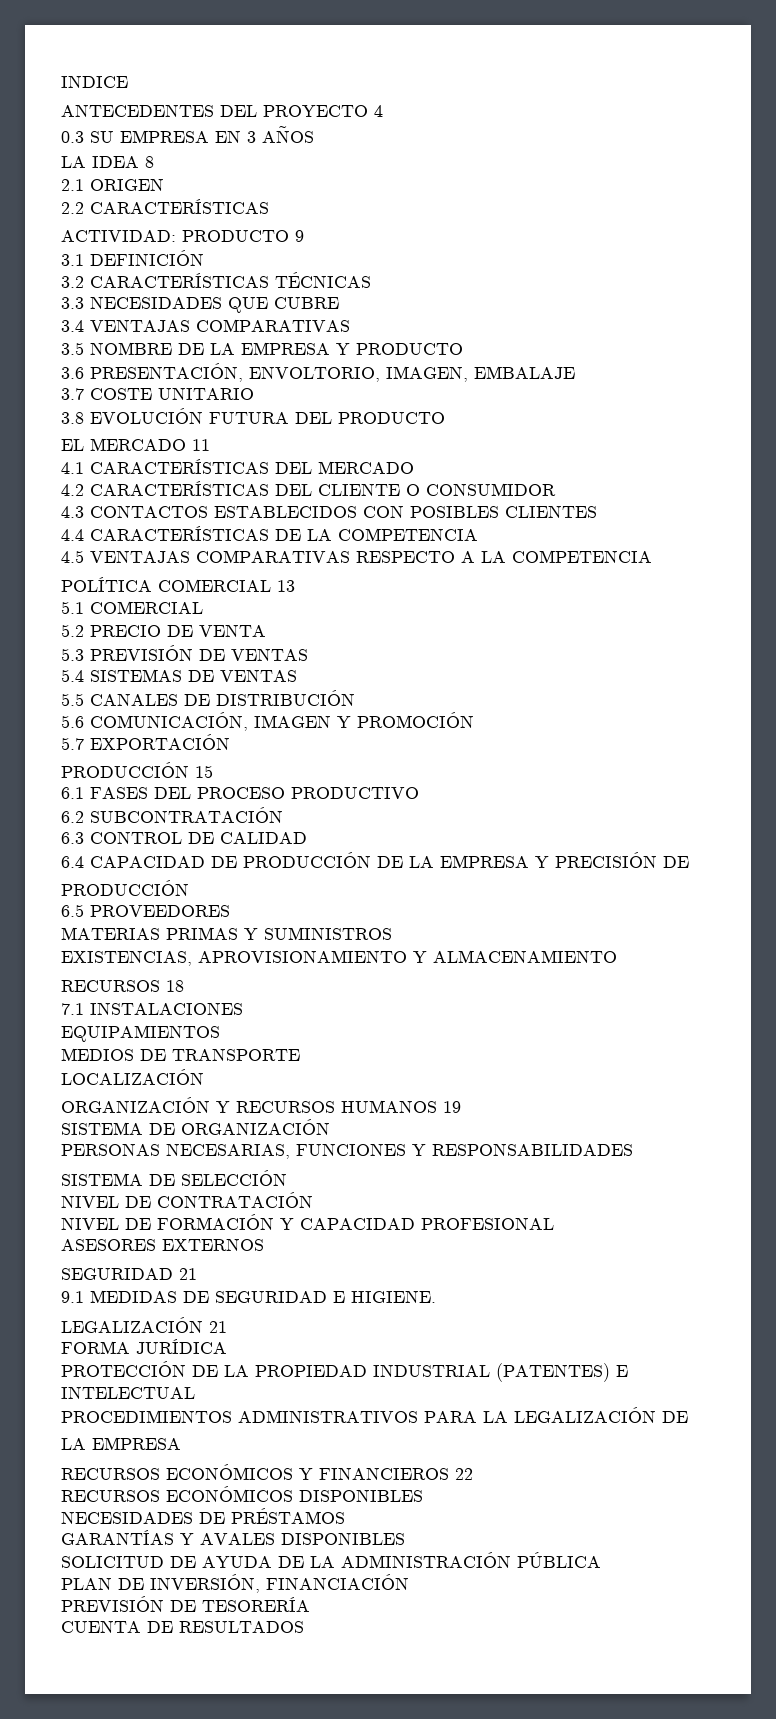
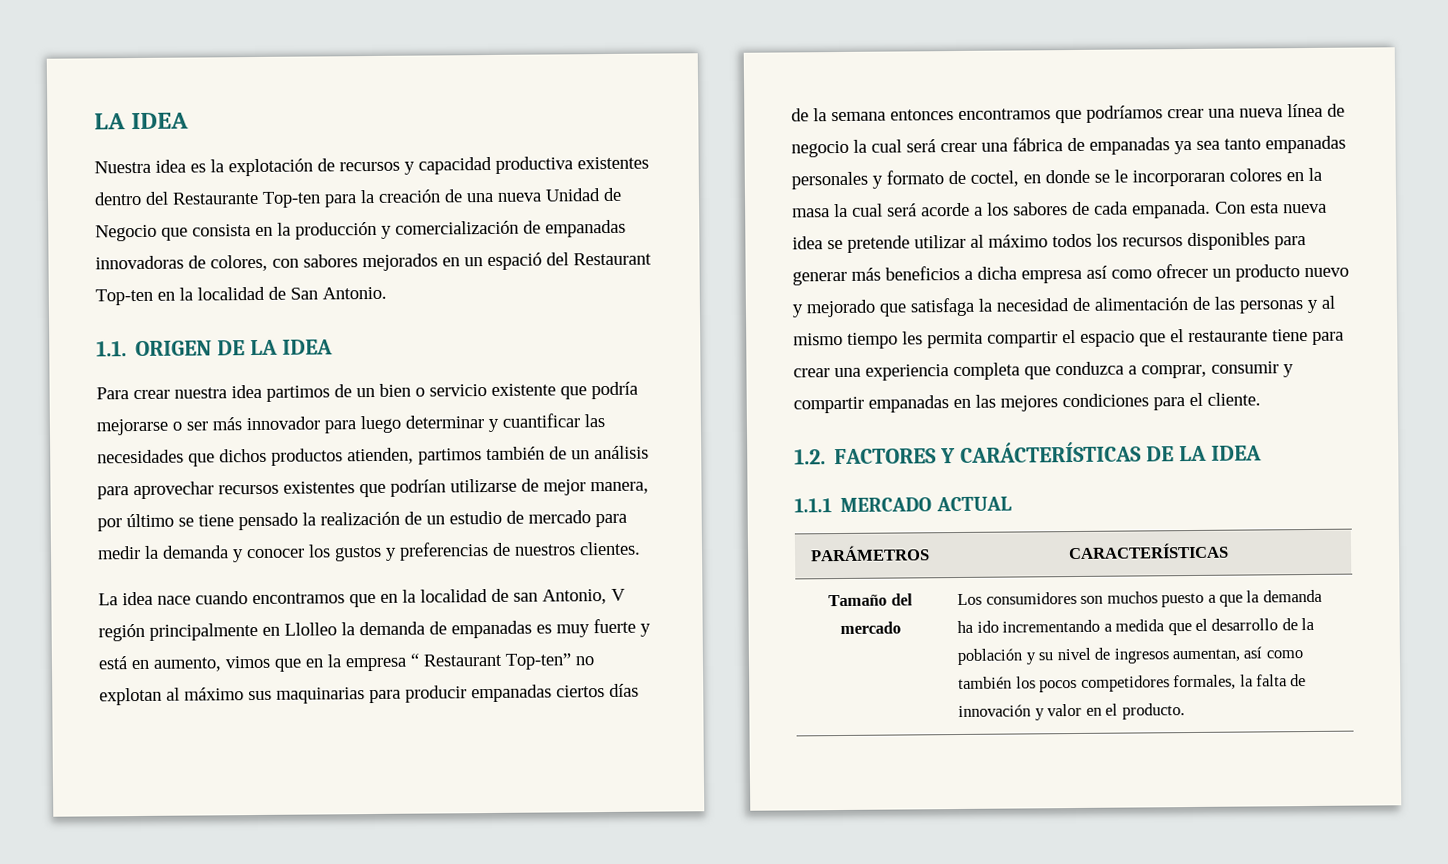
[61,75,128,88] [61,104,383,117] [61,125,314,143] [61,156,154,168] [61,178,164,191] [61,199,269,214] [61,230,304,242] [61,250,204,266] [61,272,371,288] [61,296,339,313] [61,319,350,332] [61,342,463,355] [61,363,575,382] [61,387,254,400] [61,408,445,424] [61,438,210,451] [61,459,414,474] [61,481,556,496] [61,505,597,518] [61,526,478,541] [61,550,652,563] [61,577,295,592] [61,601,203,614] [61,624,266,637] [61,645,308,661] [61,669,297,682] [61,690,355,706] [61,712,474,731] [61,734,230,750] [61,762,213,778] [61,787,419,799] [61,807,283,823] [61,831,307,844] [61,852,689,868] [61,880,189,896] [61,904,230,917] [61,927,392,940] [61,950,617,966] [61,980,184,992] [61,1002,243,1015] [61,1025,220,1042] [61,1048,300,1061] [61,1069,204,1085] [61,1097,461,1113] [61,1119,330,1135] [61,1143,633,1159] [61,1170,287,1186] [61,1192,313,1208] [61,1214,554,1230] [61,1238,264,1251] [61,1268,197,1280] [61,1290,436,1303] [61,1317,227,1333] [61,1339,227,1354] [61,1361,628,1382] [61,1386,195,1399] [61,1407,688,1423] [61,1437,181,1450] [61,1464,473,1480] [61,1486,423,1502] [61,1508,345,1524] [61,1530,405,1545] [61,1552,601,1568] [61,1574,409,1593] [61,1596,310,1612] [61,1620,304,1633] INDICE // ANTECEDENTES DEL PROYECTO 4 // 0.3 SU EMPRESA EN 3 AÑOS // LA IDEA 8 // 2.1 ORIGEN // 2.2 CARACTERÍSTICAS // ACTIVIDAD: PRODUCTO 9 // 3.1 DEFINICIÓN // 3.2 CARACTERÍSTICAS TÉCNICAS // 3.3 NECESIDADES QUE CUBRE // 3.4 VENTAJAS COMPARATIVAS // 3.5 NOMBRE DE LA EMPRESA Y PRODUCTO // 3.6 PRESENTACIÓN, ENVOLTORIO, IMAGEN, EMBALAJE // 3.7 COSTE UNITARIO // 3.8 EVOLUCIÓN FUTURA DEL PRODUCTO // EL MERCADO 11 // 4.1 CARACTERÍSTICAS DEL MERCADO // 4.2 CARACTERÍSTICAS DEL CLIENTE O CONSUMIDOR // 4.3 CONTACTOS ESTABLECIDOS CON POSIBLES CLIENTES // 4.4 CARACTERÍSTICAS DE LA COMPETENCIA // 4.5 VENTAJAS COMPARATIVAS RESPECTO A LA COMPETENCIA // POLÍTICA COMERCIAL 13 // 5.1 COMERCIAL // 5.2 PRECIO DE VENTA // 5.3 PREVISIÓN DE VENTAS // 5.4 SISTEMAS DE VENTAS // 5.5 CANALES DE DISTRIBUCIÓN // 5.6 COMUNICACIÓN, IMAGEN Y PROMOCIÓN // 5.7 EXPORTACIÓN // PRODUCCIÓN 15 // 6.1 FASES DEL PROCESO PRODUCTIVO // 6.2 SUBCONTRATACIÓN // 6.3 CONTROL DE CALIDAD // 6.4 CAPACIDAD DE PRODUCCIÓN DE LA EMPRESA Y PRECISIÓN DE // PRODUCCIÓN // 6.5 PROVEEDORES // MATERIAS PRIMAS Y SUMINISTROS // EXISTENCIAS, APROVISIONAMIENTO Y ALMACENAMIENTO // RECURSOS 18 // 7.1 INSTALACIONES // EQUIPAMIENTOS // MEDIOS DE TRANSPORTE // LOCALIZACIÓN // ORGANIZACIÓN Y RECURSOS HUMANOS 19 // SISTEMA DE ORGANIZACIÓN // PERSONAS NECESARIAS, FUNCIONES Y RESPONSABILIDADES // SISTEMA DE SELECCIÓN // NIVEL DE CONTRATACIÓN // NIVEL DE FORMACIÓN Y CAPACIDAD PROFESIONAL // ASESORES EXTERNOS // SEGURIDAD 21 // 9.1 MEDIDAS DE SEGURIDAD E HIGIENE. // LEGALIZACIÓN 21 // FORMA JURÍDICA // PROTECCIÓN DE LA PROPIEDAD INDUSTRIAL (PATENTES) E INTELECTUAL // PROCEDIMIENTOS ADMINISTRATIVOS PARA LA LEGALIZACIÓN DE // LA EMPRESA // RECURSOS ECONÓMICOS Y FINANCIEROS 22 // RECURSOS ECONÓMICOS DISPONIBLES // NECESIDADES DE PRÉSTAMOS // GARANTÍAS Y AVALES DISPONIBLES // SOLICITUD DE AYUDA DE LA ADMINISTRACIÓN PÚBLICA // PLAN DE INVERSIÓN, FINANCIACIÓN // PREVISIÓN DE TESORERÍA // CUENTA DE RESULTADOS -> [94,112,189,130] [94,156,649,177] [94,187,622,208] [95,219,626,242] [95,252,652,272] [95,286,387,306] [96,339,334,357] [96,381,638,402] [96,413,605,436] [97,445,649,467] [97,478,649,500] [97,510,627,532] [97,541,641,563] [98,588,626,608] [98,618,651,642] [98,653,594,672] [99,683,639,706] [791,103,1345,124] [791,135,1346,158] [791,167,1322,190] [792,200,1327,219] [792,232,1306,253] [792,263,1349,286] [792,295,1335,318] [793,329,1344,349] [793,361,1294,381] [793,392,1261,414] [794,441,1262,465] [794,496,1012,513] [810,545,930,562] [1067,542,1229,560] [828,593,913,607] [840,621,901,635] [957,589,1323,608] [957,617,1316,636] [957,646,1303,666] [958,674,1307,693] [958,703,1185,721] LA IDEA // Nuestra idea es la explotación de recursos y capacidad productiva existentes dentro del Restaurante Top-ten para la creación de una nueva Unidad de Negocio que consista en la producción y comercialización de empanadas innovadoras de colores, con sabores mejorados en un espació del Restaurant Top-ten en la localidad de San Antonio. // 1.1. ORIGEN DE LA IDEA // Para crear nuestra idea partimos de un bien o servicio existente que podría mejorarse o ser más innovador para luego determinar y cuantificar las necesidades que dichos productos atienden, partimos también de un análisis para aprovechar recursos existentes que podrían utilizarse de mejor manera, por último se tiene pensado la realización de un estudio de mercado para medir la demanda y conocer los gustos y preferencias de nuestros clientes. // La idea nace cuando encontramos que en la localidad de san Antonio, V región principalmente en Llolleo la demanda de empanadas es muy fuerte y está en aumento, vimos que en la empresa “ Restaurant Top-ten” no explotan al máximo sus maquinarias para producir empanadas ciertos días de la semana entonces encontramos que podríamos crear una nueva línea de negocio la cual será crear una fábrica de empanadas ya sea tanto empanadas personales y formato de coctel, en donde se le incorporaran colores en la masa la cual será acorde a los sabores de cada empanada. Con esta nueva idea se pretende utilizar al máximo todos los recursos disponibles para generar más beneficios a dicha empresa así como ofrecer un producto nuevo y mejorado que satisfaga la necesidad de alimentación de las personas y al mismo tiempo les permita compartir el espacio que el restaurante tiene para crear una experiencia completa que conduzca a comprar, consumir y compartir empanadas en las mejores condiciones para el cliente. // 1.2. FACTORES Y CARÁCTERÍSTICAS DE LA IDEA // 1.1.1 MERCADO ACTUAL // PARÁMETROS | CARACTERÍSTICAS // Tamaño del mercado | Los consumidores son muchos puesto a que la demanda ha ido incrementando a medida que el desarrollo de la población y su nivel de ingresos aumentan, así como también los pocos competidores formales, la falta de innovación y valor en el producto.

